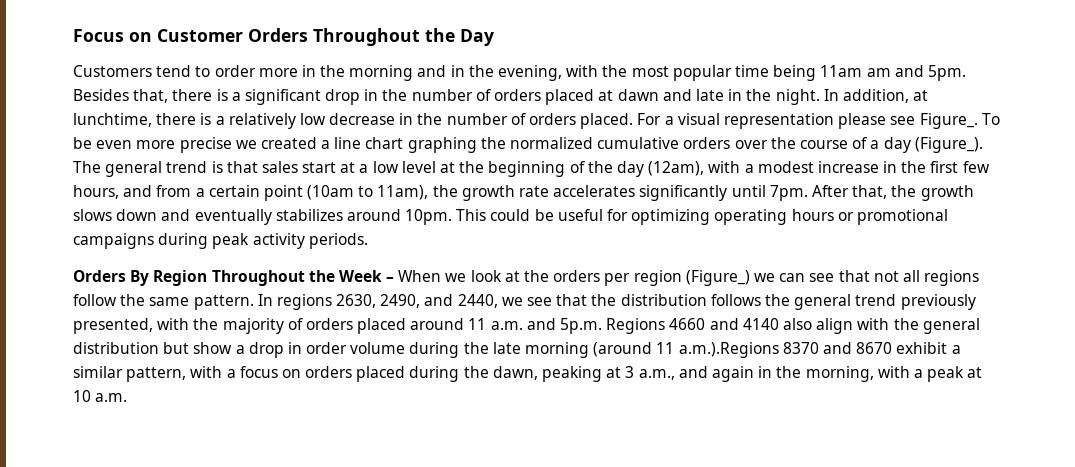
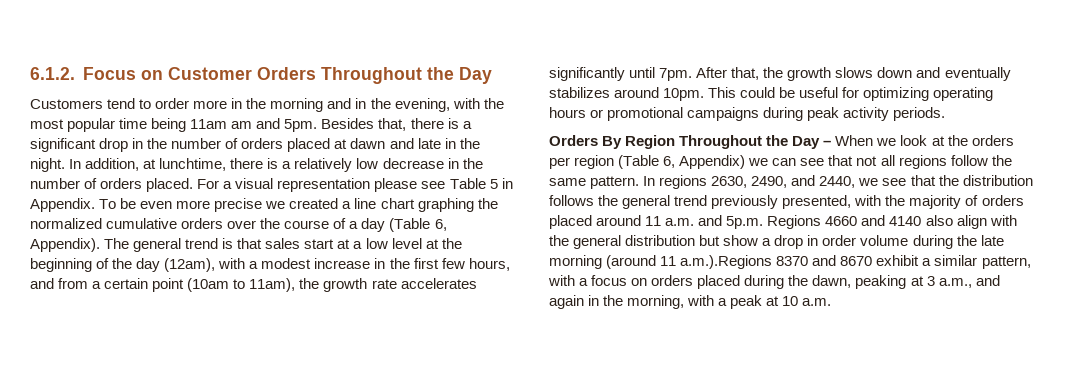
(73, 35) none -> [30,67,75,80] 6.1.2.
[919,113,978,129] Figure_. -> [449,178,513,189] [30,198,95,212] Table 5 in Appendix.
[914,137,983,153] (Figure_). -> [389,218,447,232] [30,238,100,252] (Table 6, Appendix).
[338,270,382,282] Week -> [792,136,821,149] Day
[685,270,750,286] (Figure_) -> [618,155,746,169] (Table 6, Appendix)

